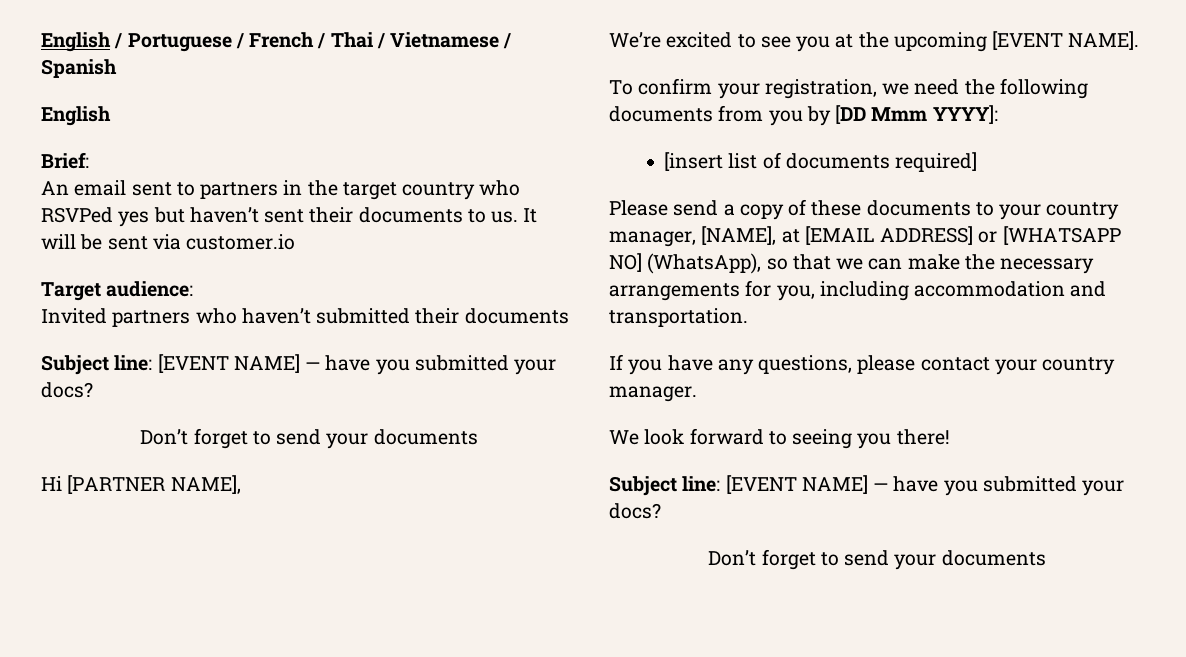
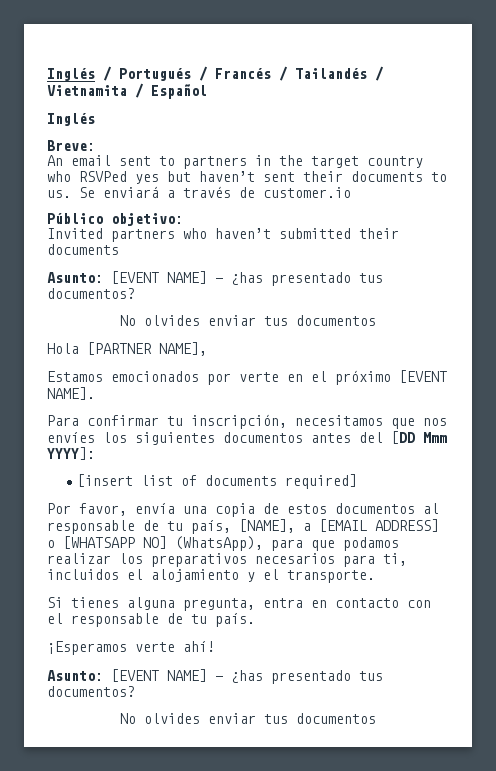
[41,32,512,52] [41,59,117,78] [41,106,111,126] [41,152,89,169] English / Portuguese / French / Thai / Vietnamese / Spanish // English // Brief: -> [47,66,384,81] [47,83,207,99] [47,113,95,126] [47,140,95,151] Inglés / Portugués / Francés / Tailandés / Vietnamita / Español // Inglés // Breve:
[523,208,538,223] [41,234,181,250] It will be sent via -> [79,186,255,198] Se enviará a través de
[41,281,194,301] Target audience: -> [47,213,183,226] Público objetivo:
[41,354,557,375] [41,382,93,398] [140,428,478,449] [41,475,241,494] [609,31,1140,52] [609,78,1088,99] [609,105,831,126] Subject line: [EVENT NAME] — have you submitted your docs? // Don’t forget to send your documents // Hi [PARTNER NAME], // We’re excited to see you at the upcoming [EVENT NAME]. // To confirm your registration, we need the following documents from you by -> [47,271,383,286] [47,288,135,299] [120,315,376,326] [47,342,207,356] [47,370,447,385] [47,387,95,400] [47,414,447,429] [47,432,383,445] Asunto: [EVENT NAME] - ¿has presentado tus documentos? // No olvides enviar tus documentos // Hola [PARTNER NAME], // Estamos emocionados por verte en el próximo [EVENT NAME]. // Para confirmar tu inscripción, necesitamos que nos envíes los siguientes documentos antes del
[609,199,1120,220] [609,226,800,247] Please send a copy of these documents to your country manager, [NAME], at -> [47,503,439,517] [47,519,311,534] Por favor, envía una copia de estos documentos al responsable de tu país, [NAME], a
[978,231,998,243] or -> [47,540,55,548] o
[766,254,1095,274] [609,280,1107,301] [609,308,748,327] [609,354,1116,375] [609,386,697,402] [609,428,950,449] [609,475,1125,496] [609,503,661,519] [708,549,1046,570] so that we can make the necessary arrangements for you, including accommodation and transportation. // If you have any questions, please contact your country manager. // We look forward to seeing you there! // Subject line: [EVENT NAME] — have you submitted your docs? // Don’t forget to send your documents -> [271,537,399,551] [47,553,407,567] [47,569,375,583] [47,597,431,611] [47,613,255,627] [47,641,215,655] [47,669,383,684] [47,686,135,697] [120,713,376,724] para que podamos realizar los preparativos necesarios para ti, incluidos el alojamiento y el transporte. // Si tienes alguna pregunta, entra en contacto con el responsable de tu país. // ¡Esperamos verte ahí! // Asunto: [EVENT NAME] - ¿has presentado tus documentos? // No olvides enviar tus documentos

